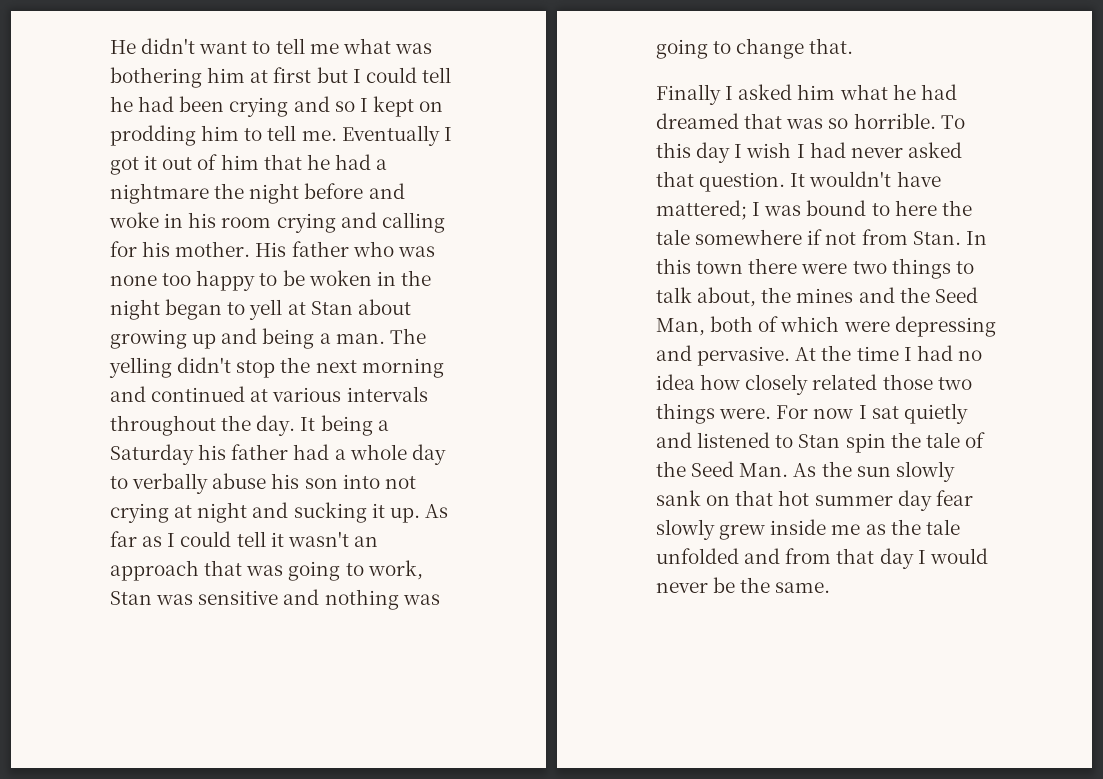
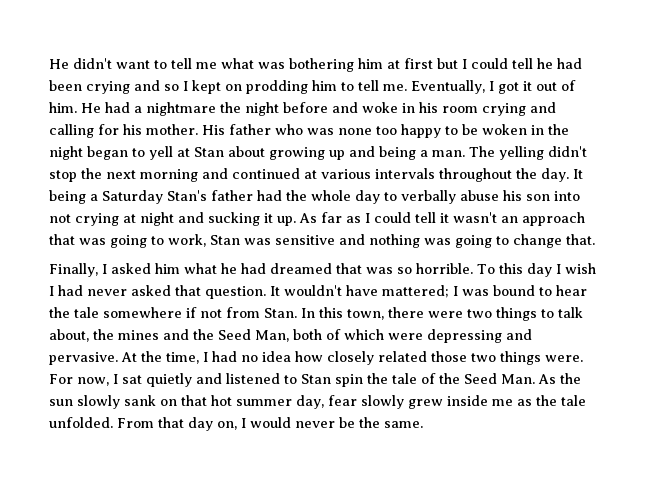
[341,125,440,146] Eventually -> [411,80,485,94] Eventually,
[220,154,330,170] him that he -> [49,102,101,113] him. He
[198,444,227,460] his -> [167,190,207,201] Stan's
[334,449,346,460] a -> [286,190,307,201] the
[656,84,721,105] Finally -> [49,263,98,277] Finally,
[894,200,937,216] here -> [556,285,587,296] hear
[696,261,744,274] town -> [347,309,384,320] town,
[856,346,899,361] time -> [166,352,199,364] time,
[813,408,854,419] now -> [77,377,109,386] now,
[897,490,932,511] day -> [296,395,324,409] day,
[656,548,832,564] unfolded and from -> [49,417,154,428] unfolded. From
(914, 558) none -> [217,421,237,430] on,

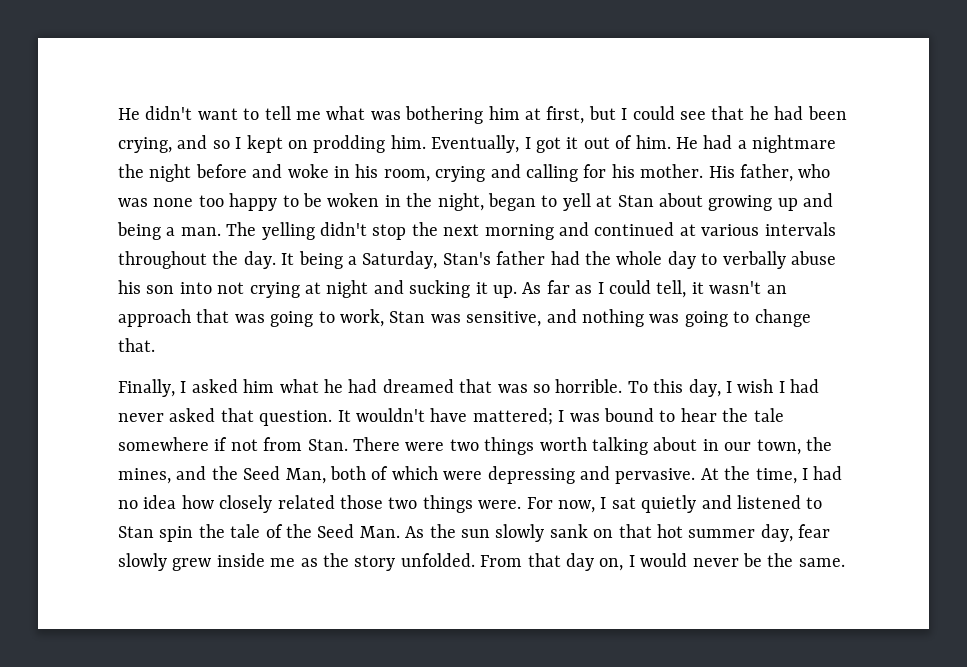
[404,58,433,69] first -> [546,106,585,124] first,
[512,58,533,69] tell -> [679,106,745,120] see that
[86,81,130,94] crying -> [118,137,172,153] crying,
[312,80,407,91] him to tell me. -> [390,135,426,149] him.
[442,106,478,113] room -> [383,169,430,182] room,
[229,124,271,135] father -> [739,164,793,182] father,
[49,146,83,160] night -> [437,193,484,211] night,
[102,190,163,204] Saturday -> [362,251,438,269] Saturday,
[415,212,436,223] tell -> [656,280,687,298] tell,
[275,235,335,245] sensitive -> [466,311,542,327] sensitive,
[526,263,552,277] day -> [688,379,721,397] day,
[301,307,583,321] [49,329,159,342] In this town, there were two things to talk about, the mines -> [353,437,832,455] [118,468,171,484] There were two things worth talking about in our town, the mines,
[561,395,586,406] tale -> [354,555,396,571] story

